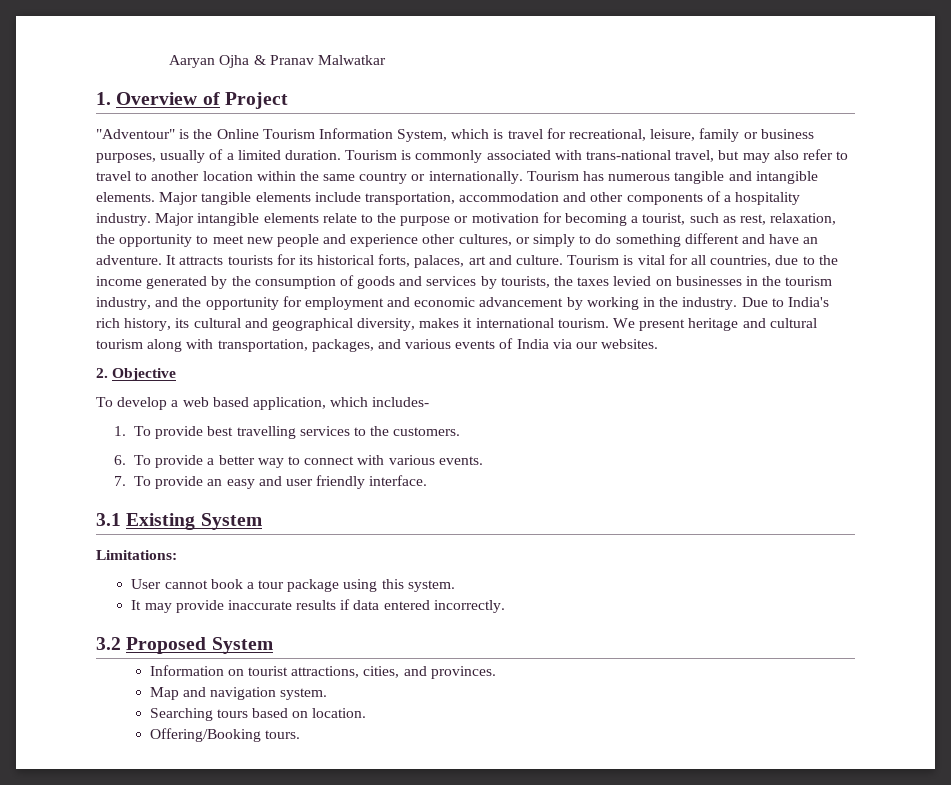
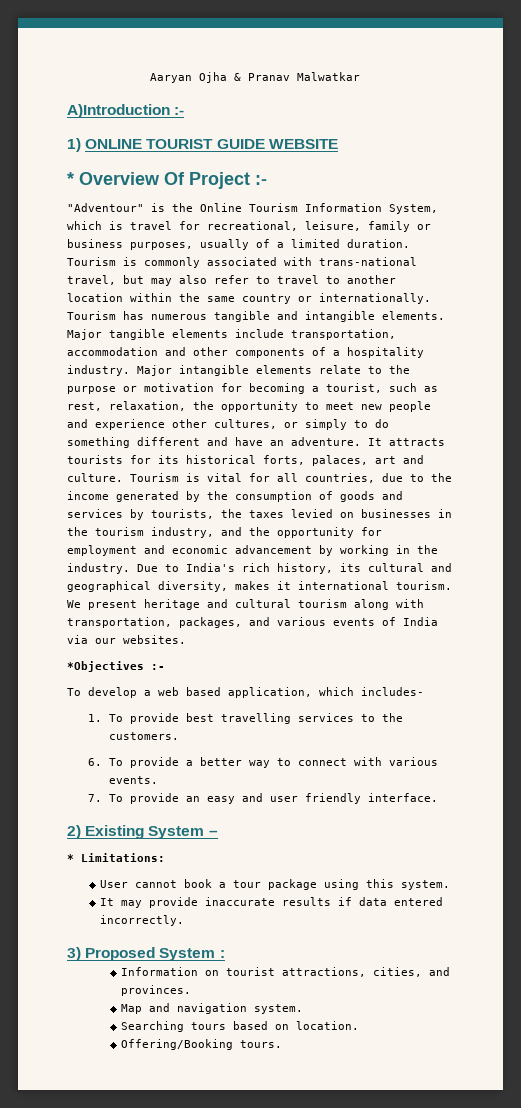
[96,92,220,105] 1. Overview of -> [67,104,185,118] [67,138,338,152] [67,172,185,185] A)Introduction :- // 1) ONLINE TOURIST GUIDE WEBSITE // * Overview Of
(288, 100) none -> [255,175,267,185] :-
[96,368,177,381] 2. Objective -> [67,661,165,672] *Objectives :-
[96,513,121,526] 3.1 -> [67,825,81,839] 2)
(262, 521) // -> [208,830,218,836] [67,854,74,862] – // *
[96,637,121,650] 3.2 -> [67,947,81,961] 3)
(273, 645) none -> [219,950,225,958] :

